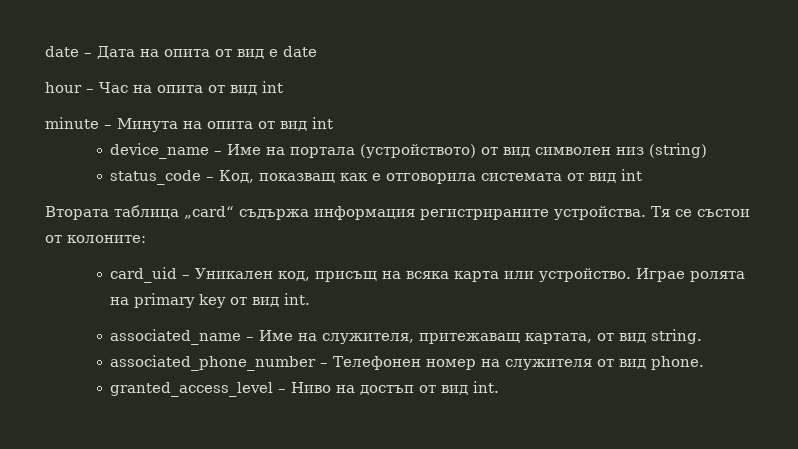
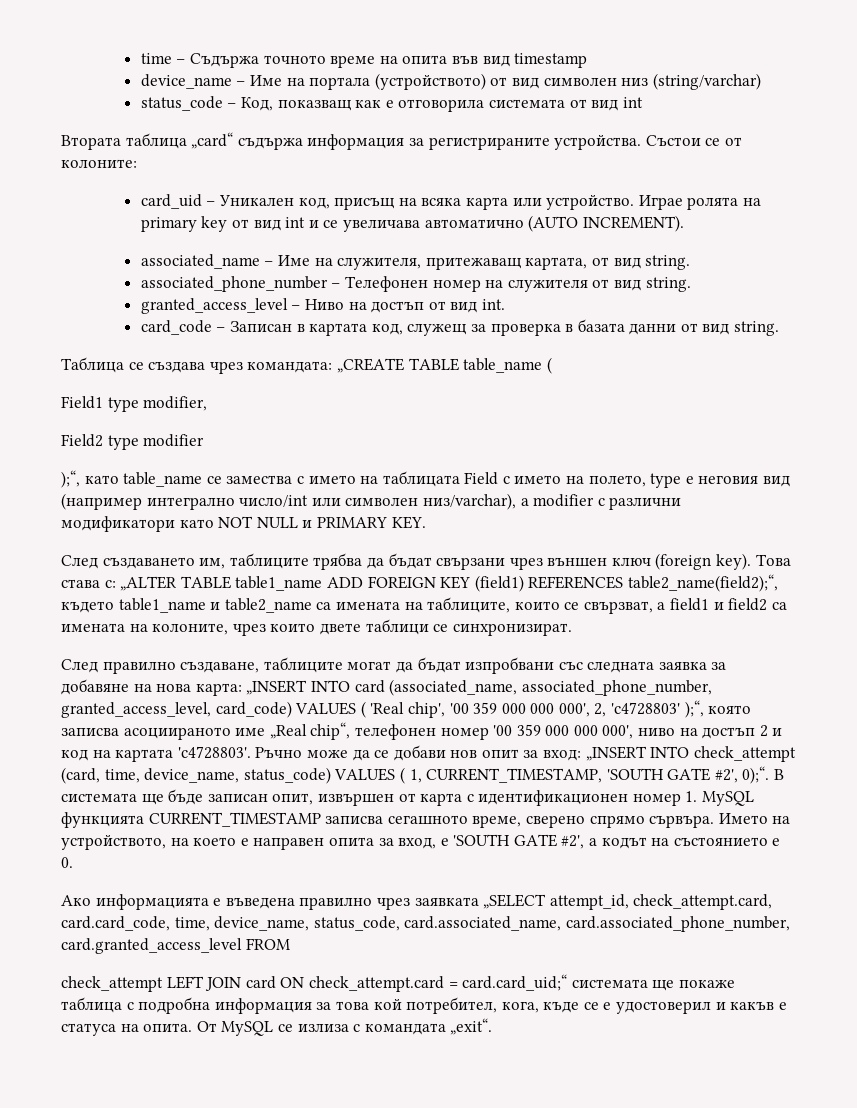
[45,46,317,59] [45,81,283,95] [45,117,333,132] date – Дата на опита от вид е date // hour – Час на опита от вид int // minute – Минута на опита от вид int -> [140,53,588,68] time – Съдържа точното време на опита във вид timestamp
[649,143,708,158] (string) -> [652,73,761,90] (string/varchar)
(415, 213) none -> [408,138,424,146] за
[651,206,750,217] Тя се състои -> [645,135,721,146] Състои се
[284,293,311,305] int. -> [285,215,684,232] int и се увеличава автоматично (AUTO INCREMENT).
[651,356,705,370] phone. -> [645,277,691,292] string.
(500, 387) none -> [140,319,780,336] [61,357,552,374] [61,396,208,412] [61,434,205,450] [61,470,791,488] [61,493,682,510] [61,516,426,532] [61,553,791,570] [61,574,778,592] [61,597,787,614] [61,619,572,636] [61,657,727,674] [61,679,712,696] [61,700,752,718] [61,722,783,740] [61,745,796,762] [61,766,785,784] [61,789,755,806] [61,812,791,828] [61,834,781,850] [61,857,73,868] [61,894,773,910] [61,916,790,932] [61,938,290,954] [61,974,735,992] [61,997,787,1014] [61,1018,493,1036] // card_code – Записан в картата код, служещ за проверка в базата данни от вид string. // Таблица се създава чрез командата: „CREATE TABLE table_name ( // Field1 type modifier, // Field2 type modifier // );“, като table_name се замества с името на таблицата Field с името на полето, type е неговия вид (например интегрално число/int или символен низ/varchar), а modifier с различни модификатори като NOT NULL и PRIMARY KEY. // След създаването им, таблиците трябва да бъдат свързани чрез външен ключ (foreign key). Това става с: „ALTER TABLE table1_name ADD FOREIGN KEY (field1) REFERENCES table2_name(field2);“, където table1_name и table2_name са имената на таблиците, които се свързват, а field1 и field2 са имената на колоните, чрез които двете таблици се синхронизират. // След правилно създаване, таблиците могат да бъдат изпробвани със следната заявка за добавяне на нова карта: „INSERT INTO card (associated_name, associated_phone_number, granted_access_level, card_code) VALUES ( 'Real chip', '00 359 000 000 000', 2, 'c4728803' );“, която записва асоциираното име „Real chip“, телефонен номер '00 359 000 000 000', ниво на достъп 2 и код на картата 'c4728803'. Ръчно може да се добави нов опит за вход: „INSERT INTO check_attempt (card, time, device_name, status_code) VALUES ( 1, CURRENT_TIMESTAMP, 'SOUTH GATE #2', 0);“. В системата ще бъде записан опит, извършен от карта с идентификационен номер 1. MySQL функцията CURRENT_TIMESTAMP записва сегашното време, сверено спрямо сървъра. Името на устройството, на което е направен опита за вход, е 'SOUTH GATE #2', а кодът на състоянието е 0. // Ако информацията е въведена правилно чрез заявката „SELECT attempt_id, check_attempt.card, card.card_code, time, device_name, status_code, card.associated_name, card.associated_phone_number, card.granted_access_level FROM // check_attempt LEFT JOIN card ON check_attempt.card = card.card_uid;“ системата ще покаже таблица с подробна информация за това кой потребител, кога, къде се е удостоверил и какъв е статуса на опита. От MySQL се излиза с командата „exit“.

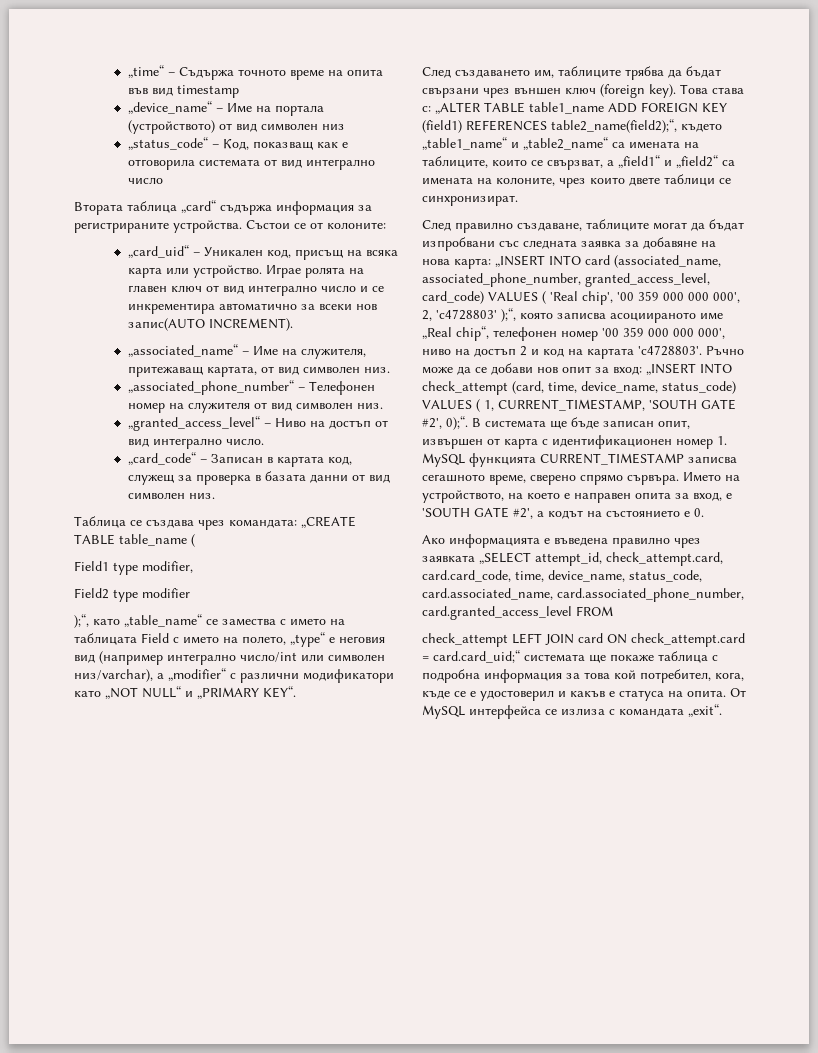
[140,53,172,64] time -> [128,65,165,78] „time“
[140,74,232,89] device_name -> [128,101,213,114] „device_name“
[652,73,761,90] [140,96,223,111] (string/varchar) // status_code -> [128,137,209,150] // „status_code“
[622,97,643,108] int -> [306,159,376,170] [128,177,164,184] интегрално число
[140,194,202,209] card_uid -> [128,245,190,258] „card_uid“
[140,215,579,232] primary key от вид int и се увеличава автоматично (AUTO -> [128,285,385,296] [128,303,378,314] [128,318,206,331] главен ключ от вид интегрално число и се инкрементира автоматично за всеки нов запис(AUTO
[140,254,260,269] associated_name -> [128,344,239,357] „associated_name“
[645,255,691,270] [140,276,328,292] string. // associated_phone_number -> [303,366,391,374] [128,380,295,395] символен низ. // „associated_phone_number“
[645,277,691,292] [140,298,288,314] string. // granted_access_level -> [296,402,384,410] [128,416,261,431] символен низ. // „granted_access_level“
[481,299,505,310] [140,320,212,335] int. // card_code -> [153,438,265,449] [128,452,197,465] интегрално число. // „card_code“
[734,321,780,336] string. -> [128,492,216,500] символен низ.
[123,472,203,487] table_name -> [124,614,202,627] „table_name“
[650,473,682,488] type -> [290,632,325,647] „type“
[533,494,595,507] modifier -> [168,668,226,681] „modifier“
[218,516,426,529] NOT NULL и PRIMARY KEY. -> [105,686,296,699] „NOT NULL“ и „PRIMARY KEY“.
[118,598,312,613] table1_name и table2_name -> [422,137,608,150] „table1_name“ и „table2_name“
[670,598,768,611] field1 и field2 -> [618,155,718,168] „field1“ и „field2“
(274, 1028) none -> [469,705,541,719] интерфейса

